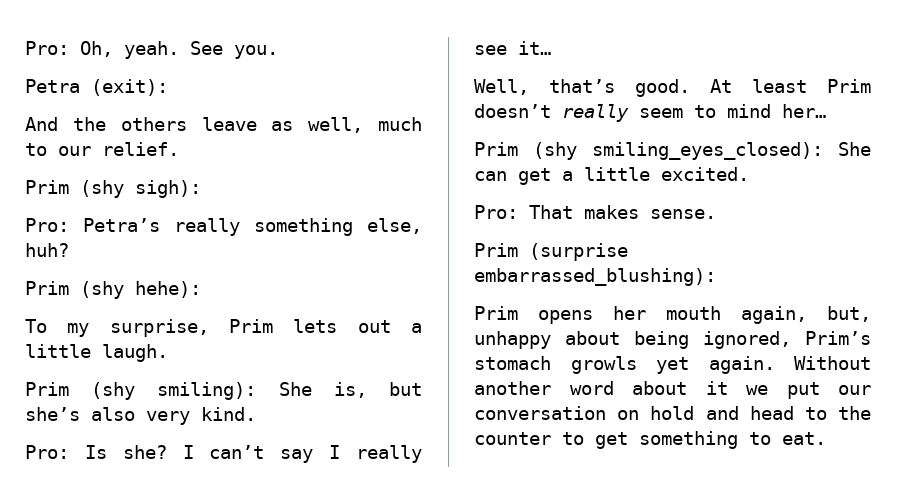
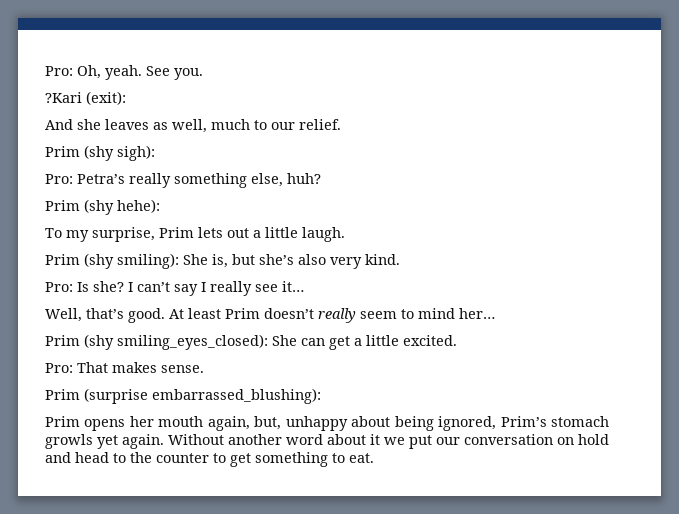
[25,79,80,93] Petra -> [45,92,82,103] ?Kari
[72,117,257,131] the others leave -> [77,119,149,130] she leaves

